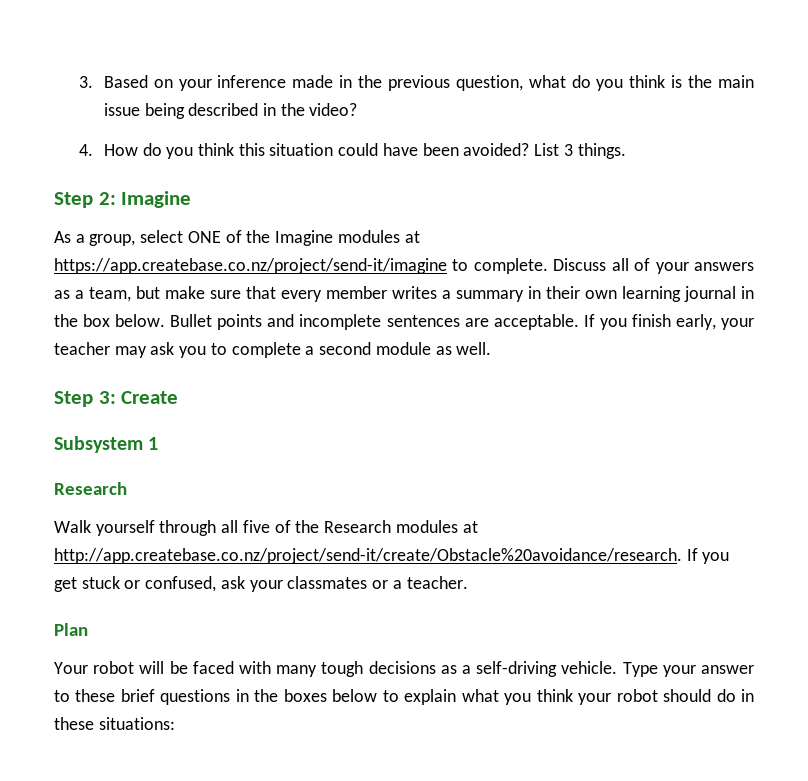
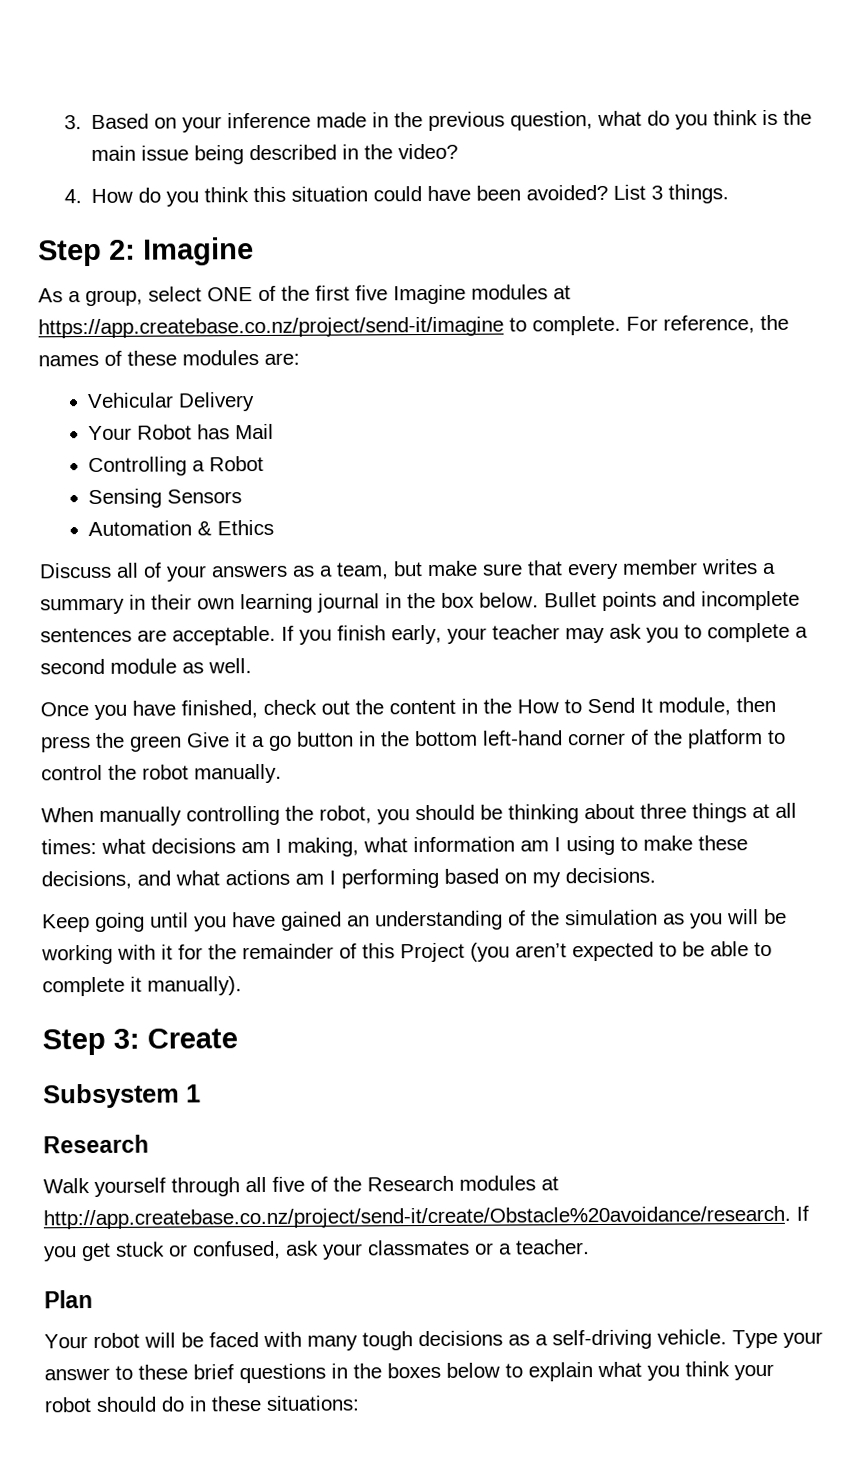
(271, 236) none -> [315,285,388,301] first five
(548, 266) none -> [626,314,789,334] [38,350,300,367] [87,392,256,412] [88,423,275,441] [88,455,265,477] [88,488,243,509] [88,519,275,537] For reference, the names of these modules are: // Vehicular Delivery // Your Robot has Mail // Controlling a Robot // Sensing Sensors // Automation & Ethics //
(492, 348) none -> [40,696,776,720] [40,729,786,753] [41,763,282,784] [41,802,797,826] [41,835,748,857] [41,867,656,890] [42,908,787,933] [41,941,772,965] [42,976,242,997] // Once you have finished, check out the content in the How to Send It module, then press the green Give it a go button in the bottom left-hand corner of the platform to control the robot manually. // When manually controlling the robot, you should be thinking about three things at all times: what decisions am I making, what information am I using to make these decisions, and what actions am I performing based on my decisions. // Keep going until you have gained an understanding of the simulation as you will be working with it for the remainder of this Project (you aren’t expected to be able to complete it manually).

